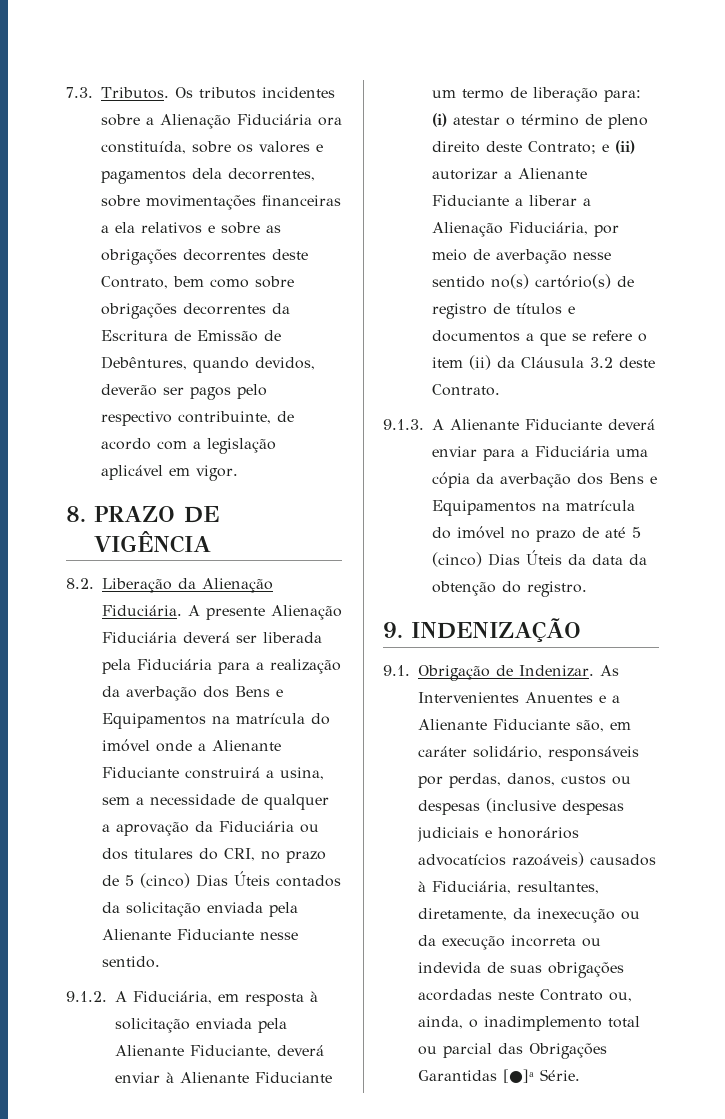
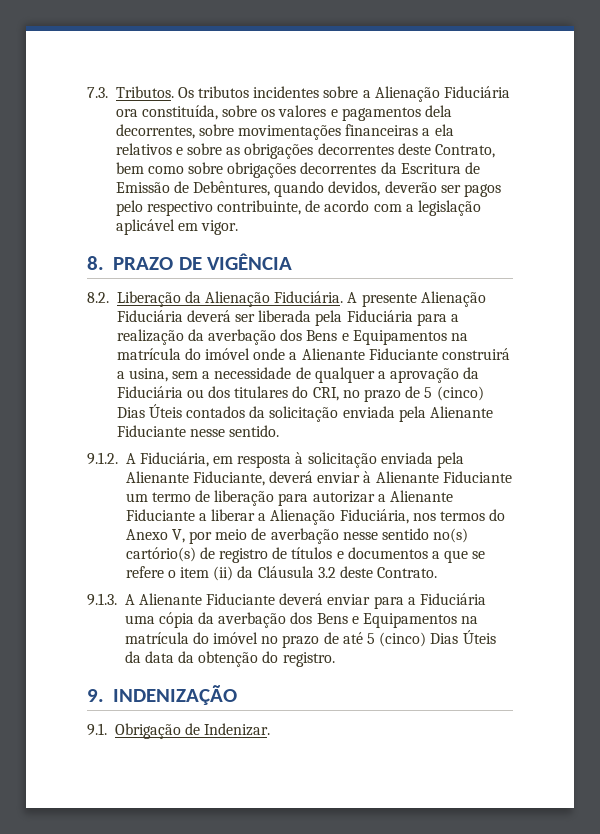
[604,90,641,102] [432,113,648,129] [432,140,635,154] para: (i) atestar o término de pleno direito deste Contrato; e (ii) -> [278,493,309,506] para
(588, 228) none -> [412,509,506,521] [125,529,185,543] nos termos do Anexo V,
[600,665,619,676] [418,692,620,703] [418,719,631,732] [418,746,639,761] [418,773,631,788] [418,798,624,815] [417,827,579,842] [418,852,656,867] [418,881,599,894] [418,908,640,923] [418,935,601,950] [418,962,624,978] [418,989,632,1002] [418,1016,640,1031] [418,1043,607,1059] [418,1069,580,1083] As Intervenientes Anuentes e a Alienante Fiduciante são, em caráter solidário, responsáveis por perdas, danos, custos ou despesas (inclusive despesas judiciais e honorários advocatícios razoáveis) causados à Fiduciária, resultantes, diretamente, da inexecução ou da execução incorreta ou indevida de suas obrigações acordadas neste Contrato ou, ainda, o inadimplemento total ou parcial das Obrigações Garantidas [●]ª Série. -> (271, 729) none

